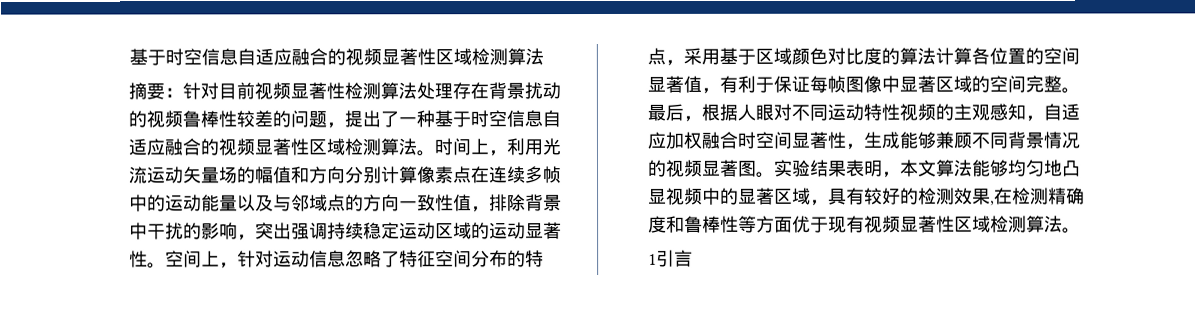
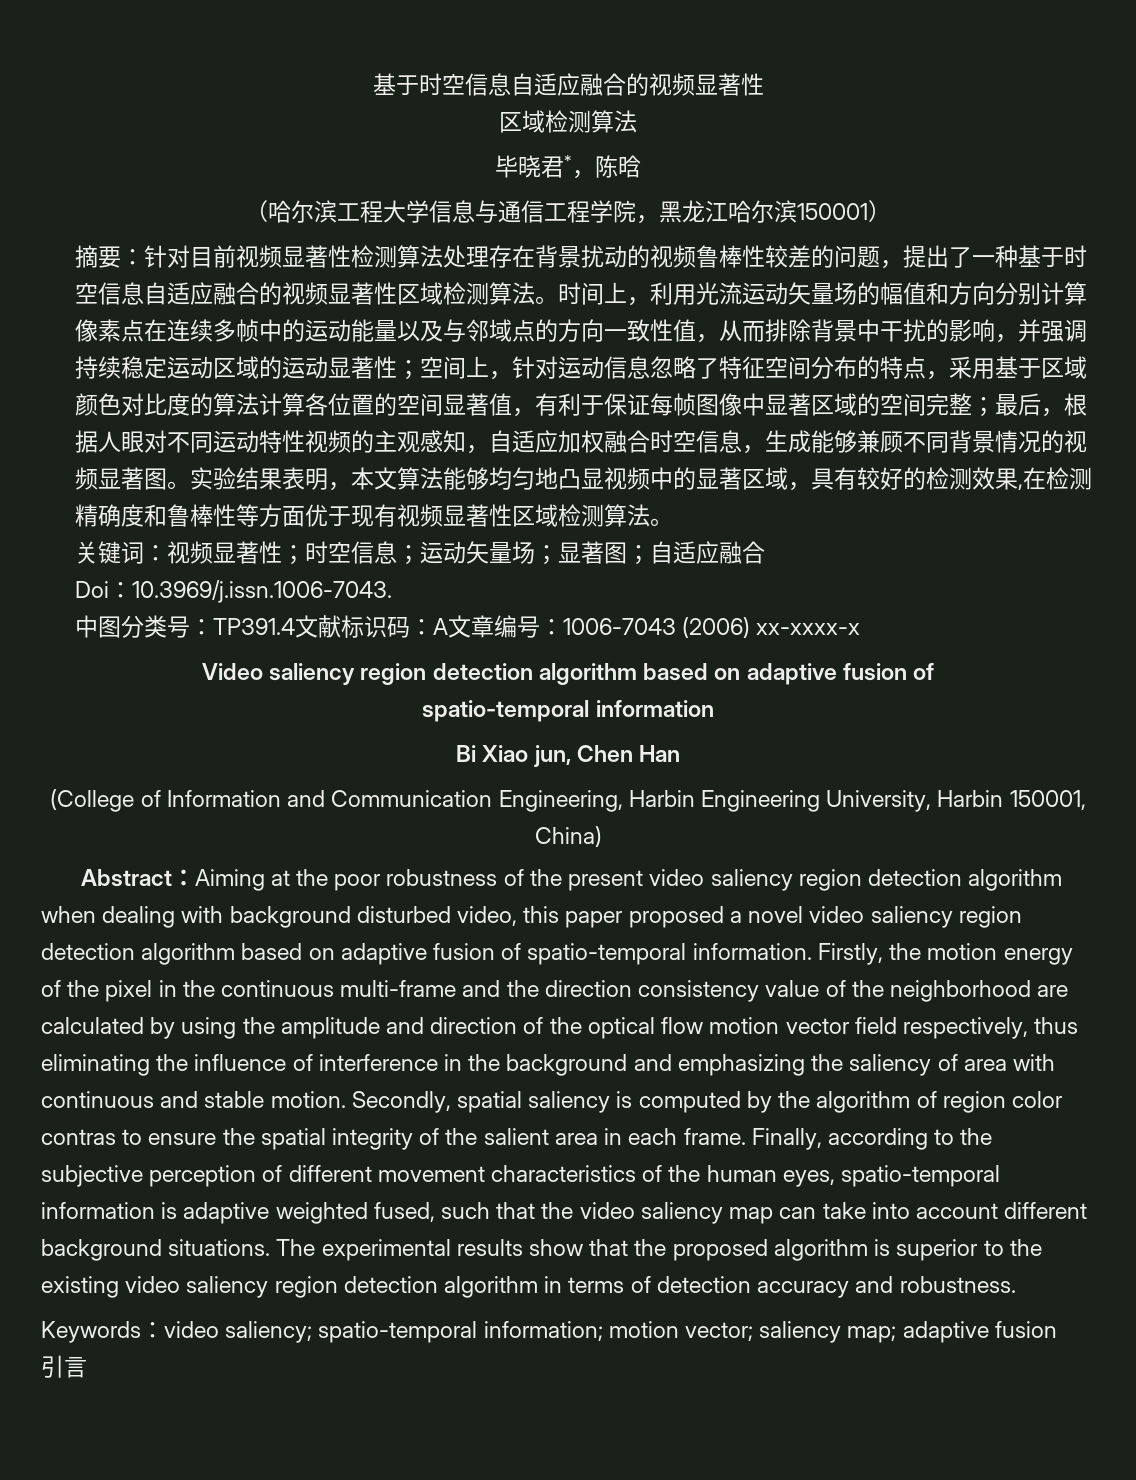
[129,48,544,66] 基于时空信息自适应融合的视频显著性区域检测算法 -> [372,73,764,96] [499,110,637,133] [495,155,572,178] [572,155,641,179] [245,200,891,224] 基于时空信息自适应融合的视频显著性 // 区域检测算法 // 毕晓君*，陈晗 // （哈尔滨工程大学信息与通信工程学院，黑龙江哈尔滨150001）
(491, 209) none -> [718,320,765,342] 从而
[255,222,293,240] 突出 -> [1017,319,1041,342] 并
[147,262,167,269] 。 -> [396,360,420,380] ；
[1061,87,1081,94] 。 -> [971,397,995,417] ；
[773,131,847,149] 间显著性 -> [695,430,742,453] 信息
[648,253,658,265] 1 -> [74,541,765,565] [74,580,392,603] [74,615,861,638] [202,663,934,685] [422,700,714,722] [456,745,680,767] [50,789,1086,812] [534,826,602,847] [80,869,1063,891] [41,906,1022,928] [41,943,1073,965] [41,980,1069,1002] [41,1017,1079,1039] [41,1054,1055,1076] [41,1091,1062,1113] [41,1128,993,1150] [41,1165,1001,1187] [41,1202,1088,1224] [41,1239,1042,1261] [41,1276,1016,1298] [41,1321,1057,1343] 关键词：视频显著性；时空信息；运动矢量场；显著图；自适应融合 // Doi：10.3969/j.issn.1006-7043. // 中图分类号：TP391.4文献标识码：A文章编号：1006-7043 (2006) xx-xxxx-x // Video saliency region detection algorithm based on adaptive fusion of // spatio-temporal information // Bi Xiao jun, Chen Han // (College of Information and Communication Engineering, Harbin Engineering University, Harbin 150001, China) // Abstract：Aiming at the poor robustness of the present video saliency region detection algorithm when dealing with background disturbed video, this paper proposed a novel video saliency region detection algorithm based on adaptive fusion of spatio-temporal information. Firstly, the motion energy of the pixel in the continuous multi-frame and the direction consistency value of the neighborhood are calculated by using the amplitude and direction of the optical flow motion vector field respectively, thus eliminating the influence of interference in the background and emphasizing the saliency of area with continuous and stable motion. Secondly, spatial saliency is computed by the algorithm of region color contras to ensure the spatial integrity of the salient area in each frame. Finally, according to the subjective perception of different movement characteristics of the human eyes, spatio-temporal information is adaptive weighted fused, such that the video saliency map can take into account different background situations. The experimental results show that the proposed algorithm is superior to the existing video saliency region detection algorithm in terms of detection accuracy and robustness. // Keywords：video saliency; spatio-temporal information; motion vector; saliency map; adaptive fusion //

